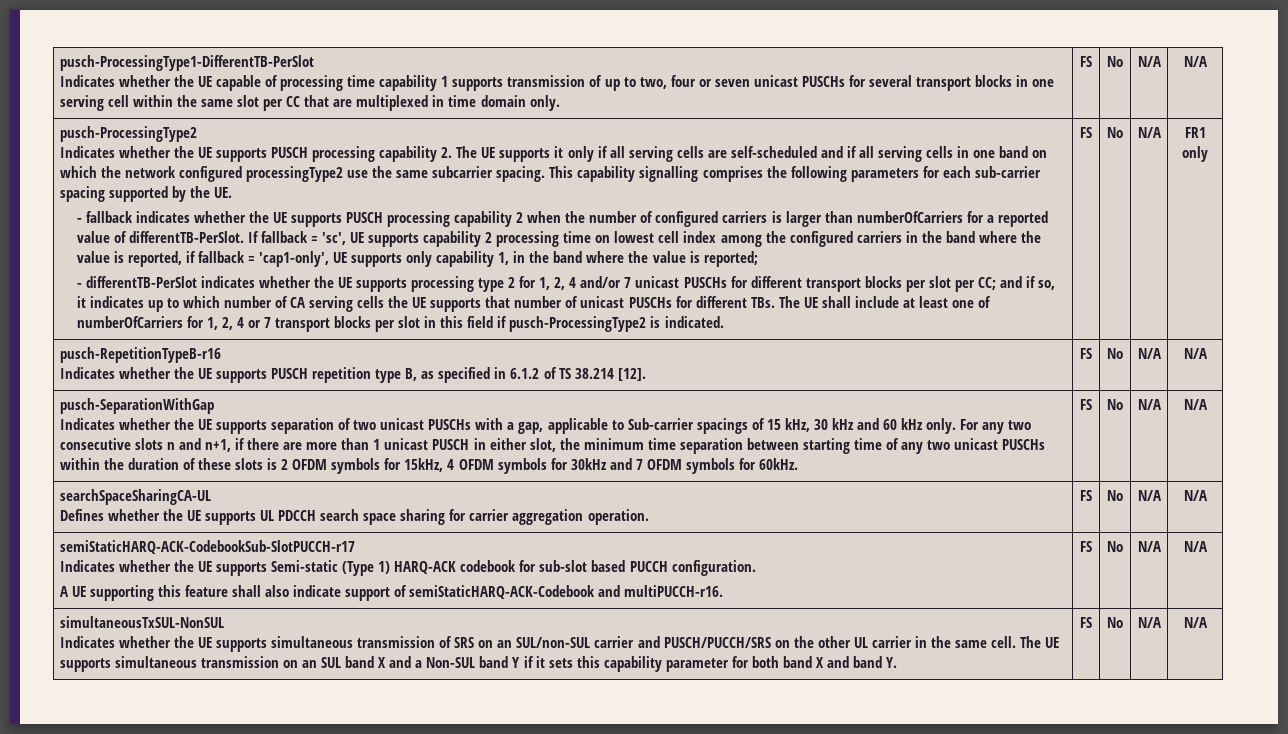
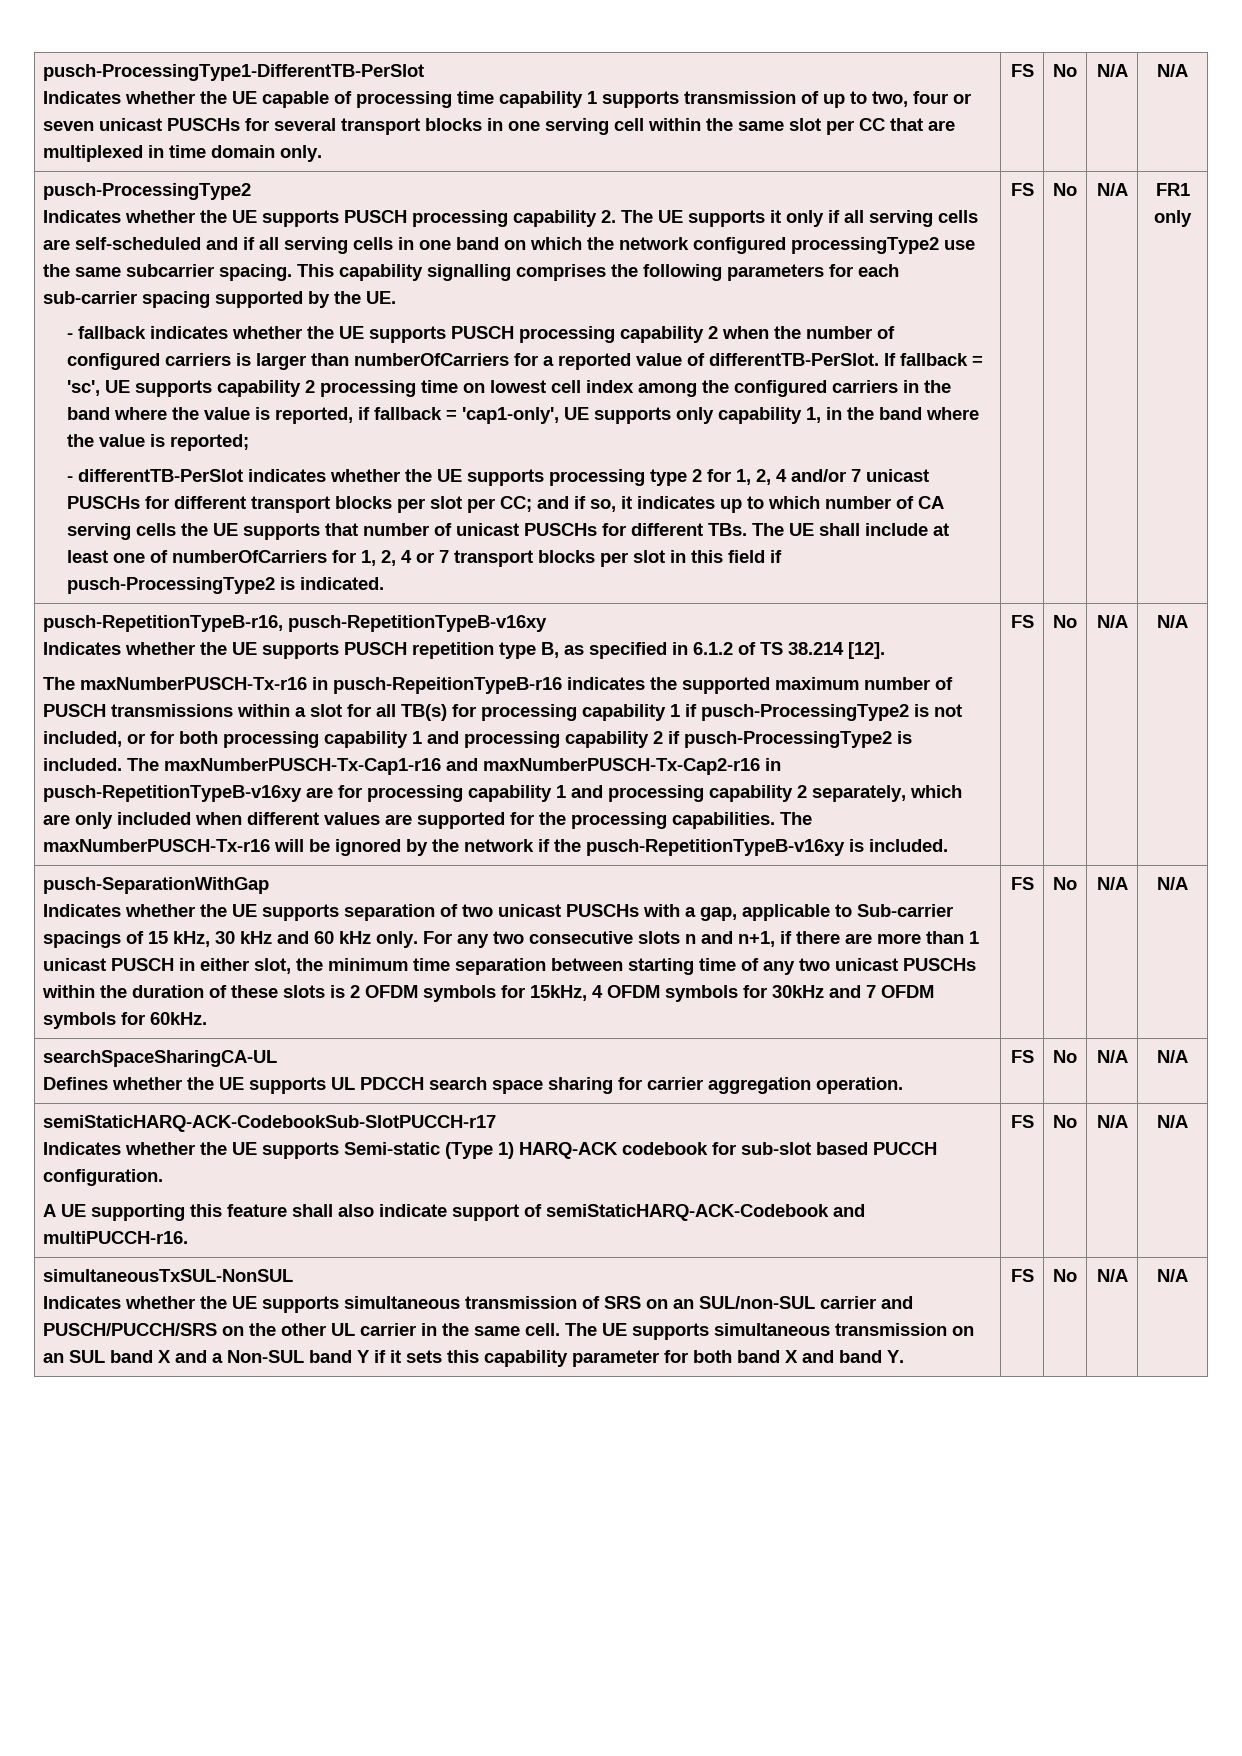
[59,347,221,363] pusch-RepetitionTypeB-r16 -> [43,615,548,632] pusch-RepetitionTypeB-r16, pusch-RepetitionTypeB-v16xy
(646, 374) none -> [43,677,954,694] [43,704,963,721] [43,731,913,748] [43,758,782,775] [43,785,963,802] [43,812,813,829] [43,839,949,856] // The maxNumberPUSCH-Tx-r16 in pusch-RepeitionTypeB-r16 indicates the supported maximum number of PUSCH transmissions within a slot for all TB(s) for processing capability 1 if pusch-ProcessingType2 is not included, or for both processing capability 1 and processing capability 2 if pusch-ProcessingType2 is included. The maxNumberPUSCH-Tx-Cap1-r16 and maxNumberPUSCH-Tx-Cap2-r16 in pusch-RepetitionTypeB-v16xy are for processing capability 1 and processing capability 2 separately, which are only included when different values are supported for the processing capabilities. The maxNumberPUSCH-Tx-r16 will be ignored by the network if the pusch-RepetitionTypeB-v16xy is included.

